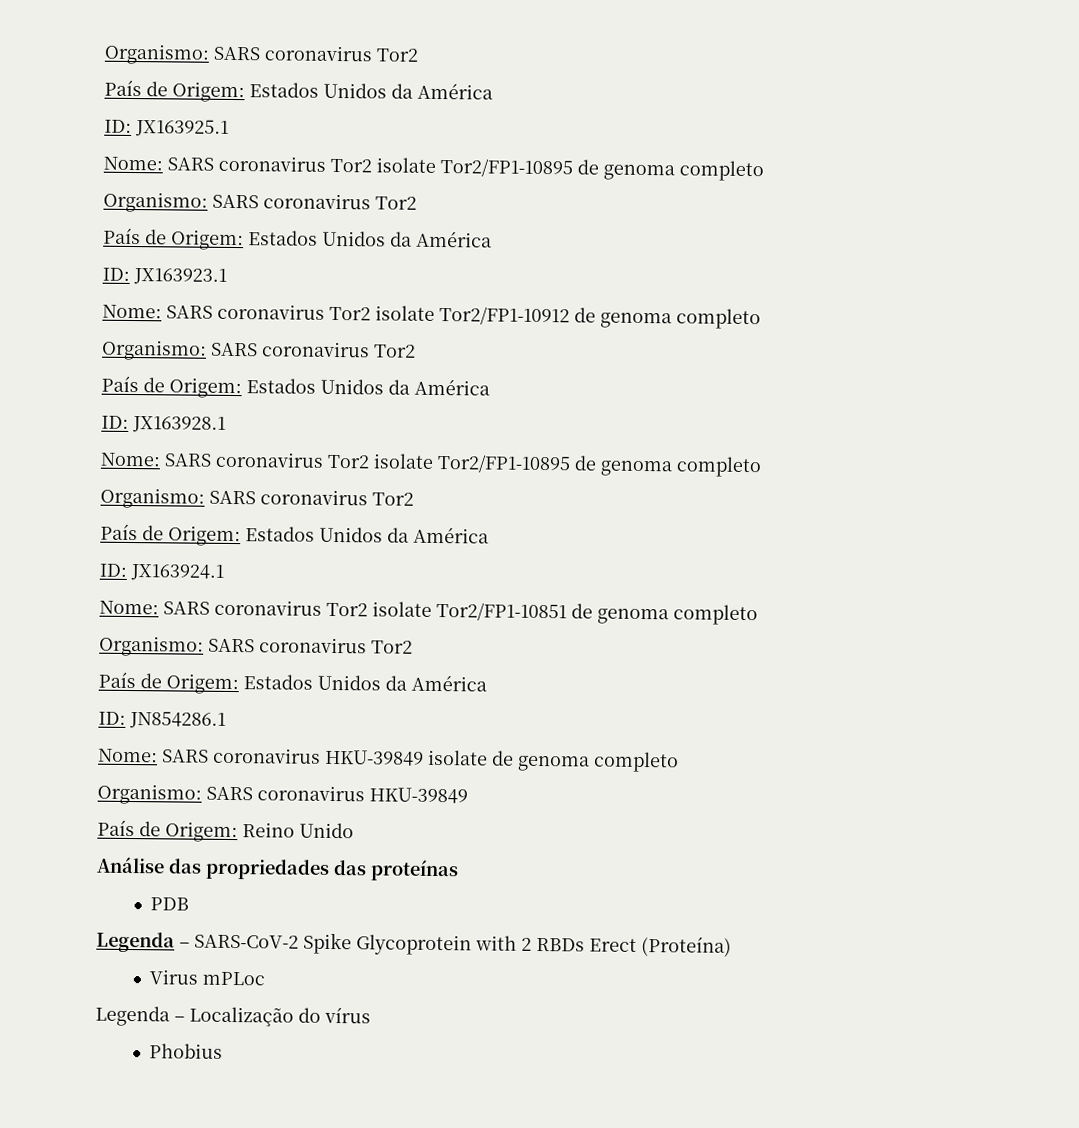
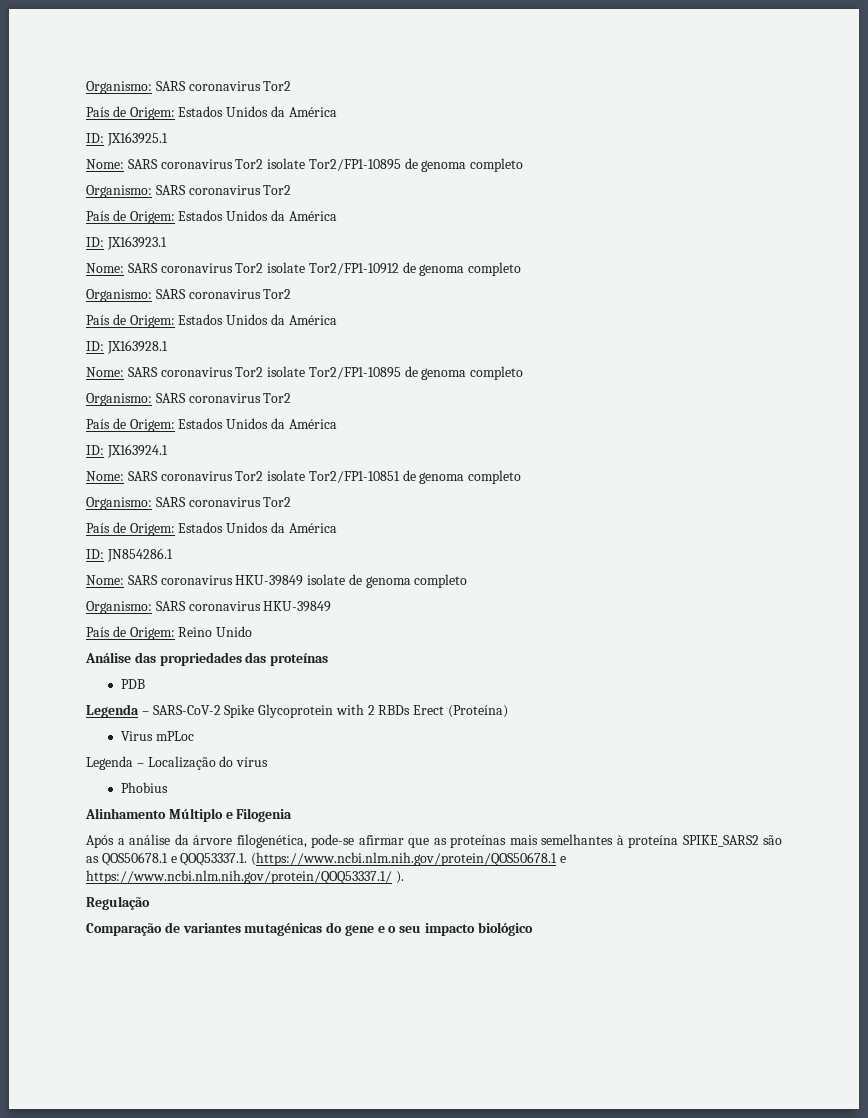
(224, 1051) none -> [85,808,293,822] [86,834,782,848] [86,852,566,866] [86,870,404,884] [86,896,150,910] [86,922,533,936] // Alinhamento Múltiplo e Filogenia // Após a análise da árvore filogenética, pode-se afirmar que as proteínas mais semelhantes à proteína SPIKE_SARS2 são as QOS50678.1 e QOQ53337.1. (https://www.ncbi.nlm.nih.gov/protein/QOS50678.1 e https://www.ncbi.nlm.nih.gov/protein/QOQ53337.1/ ). // Regulação // Comparação de variantes mutagénicas do gene e o seu impacto biológico

